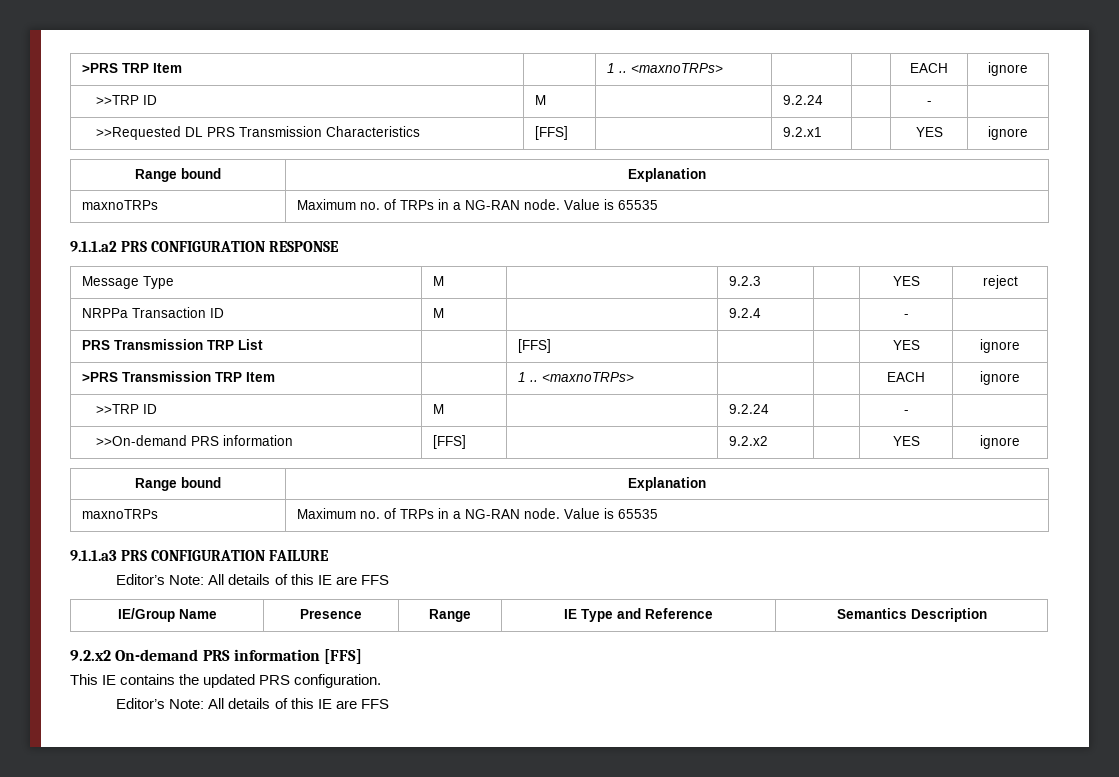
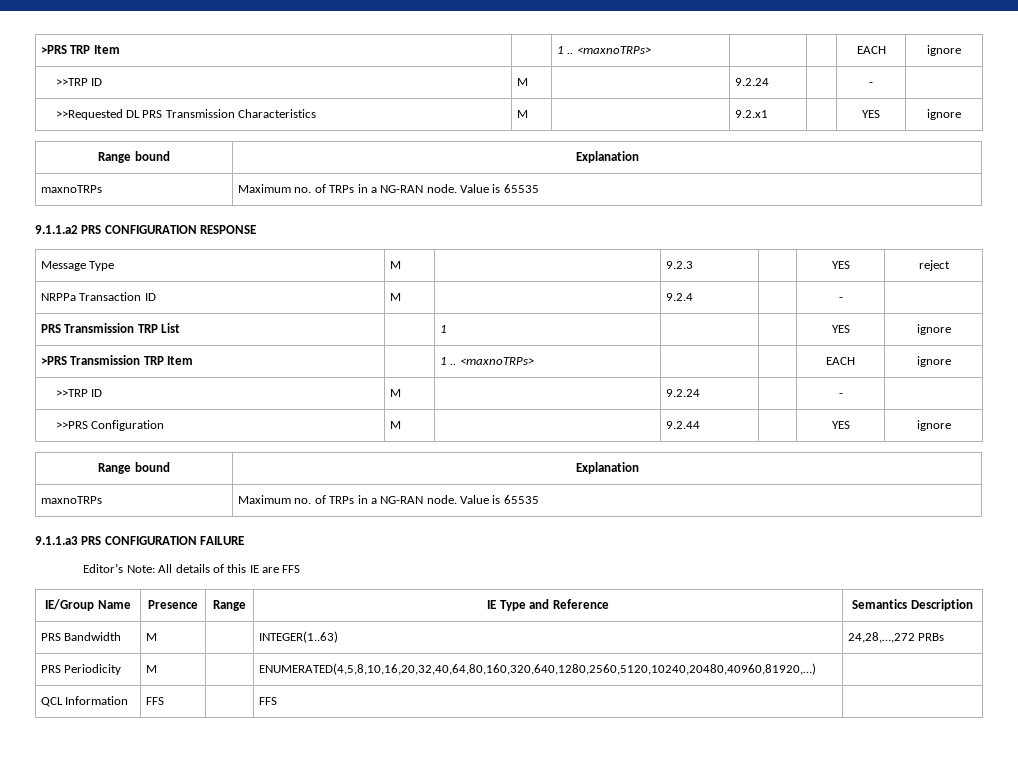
[534,126,568,140] [FFS] -> [517,110,529,118] M
[517,339,551,353] [FFS] -> [440,325,448,333] 1
[95,435,293,446] [432,435,466,449] [728,436,768,446] >>On-demand PRS information | [FFS] | | 9.2.x2 -> [55,420,164,431] [390,421,402,429] [666,421,701,429] >>PRS Configuration | M | | 9.2.44
[70,649,363,664] [70,674,382,688] [116,698,389,709] // 9.2.x2 On-demand PRS information [FFS] // This IE contains the updated PRS configuration. // Editor’s Note: All details of this IE are FFS -> [41,632,122,641] [146,633,158,641] [259,631,339,643] [848,632,945,643] [41,664,122,675] [146,665,158,673] [259,663,817,675] [41,696,129,707] [146,697,165,705] [259,697,278,705] // PRS Bandwidth | M | | INTEGER(1..63) | 24,28,…,272 PRBs // PRS Periodicity | M | | ENUMERATED(4,5,8,10,16,20,32,40,64,80,160,320,640,1280,2560,5120,10240,20480,40960,81920,…) | // QCL Information | FFS | | FFS |

